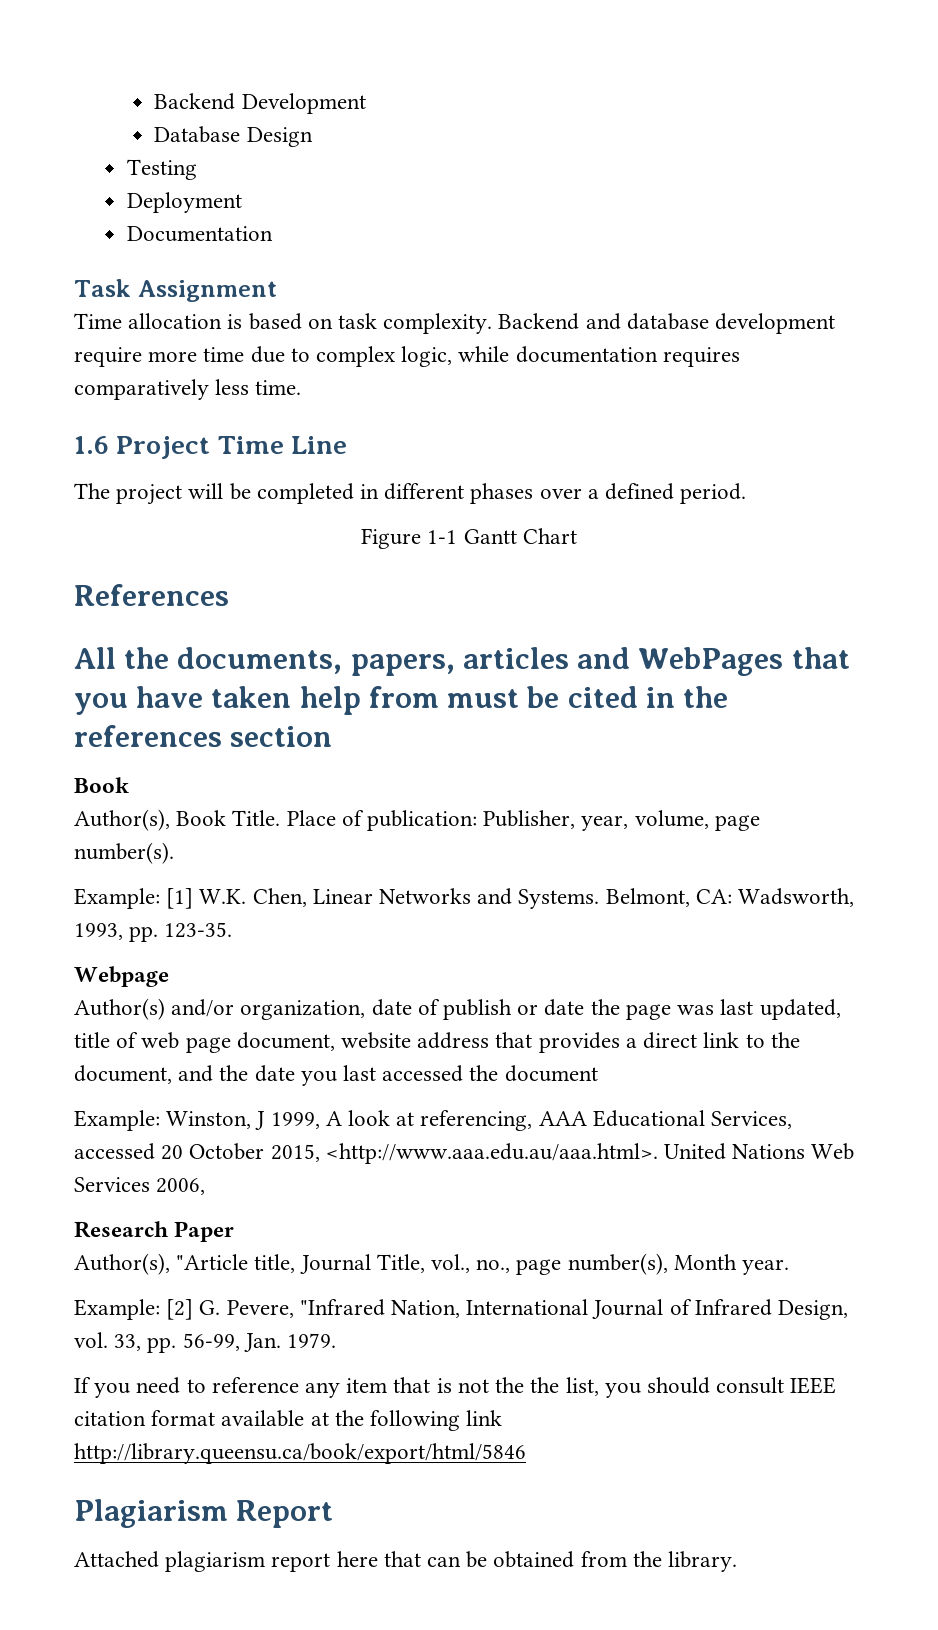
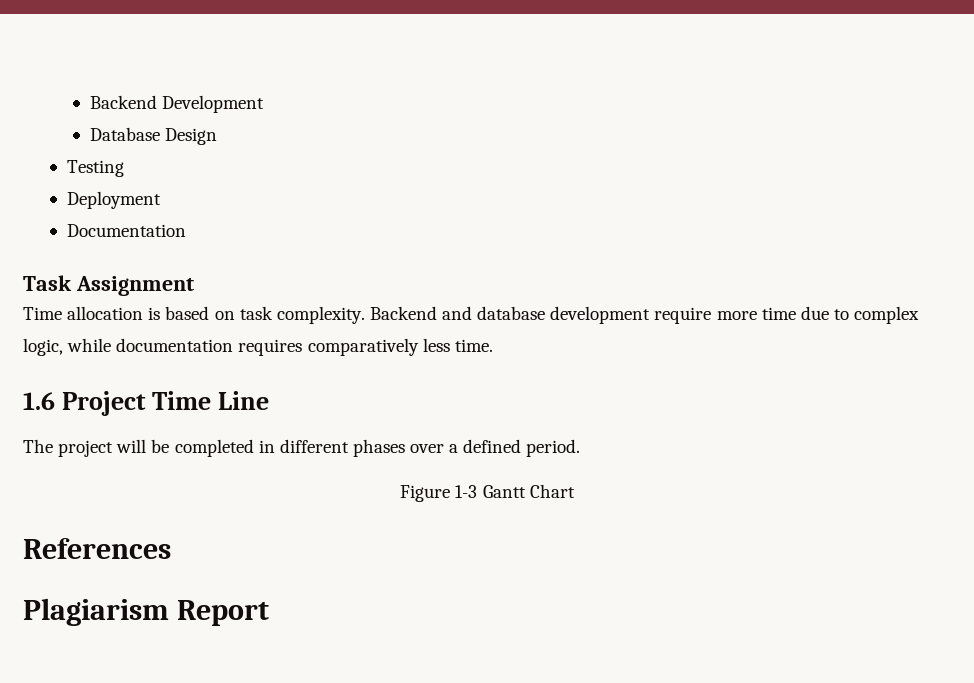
[427,530,458,544] 1-1 -> [455,485,478,498] 1-3
[74,647,850,676] [74,686,729,715] [74,725,333,747] [74,777,129,793] [74,809,760,831] [74,842,174,864] [74,888,855,909] [74,922,233,942] [74,966,169,987] [74,998,841,1020] [74,1032,800,1053] [74,1065,598,1086] [74,1110,793,1131] [74,1143,855,1164] [74,1177,206,1195] [74,1221,235,1242] [74,1253,790,1275] [74,1299,849,1320] [74,1332,337,1353] [74,1377,837,1398] [74,1410,503,1431] [74,1443,526,1464] [74,1499,334,1528] [74,1551,738,1572] All the documents, papers, articles and WebPages that you have taken help from must be cited in the references section // Book // Author(s), Book Title. Place of publication: Publisher, year, volume, page number(s). // Example: [1] W.K. Chen, Linear Networks and Systems. Belmont, CA: Wadsworth, 1993, pp. 123-35. // Webpage // Author(s) and/or organization, date of publish or date the page was last updated, title of web page document, website address that provides a direct link to the document, and the date you last accessed the document // Example: Winston, J 1999, A look at referencing, AAA Educational Services, accessed 20 October 2015, <http://www.aaa.edu.au/aaa.html>. United Nations Web Services 2006, // Research Paper // Author(s), "Article title, Journal Title, vol., no., page number(s), Month year. // Example: [2] G. Pevere, "Infrared Nation, International Journal of Infrared Design, vol. 33, pp. 56-99, Jan. 1979. // If you need to reference any item that is not the the list, you should consult IEEE citation format available at the following link http://library.queensu.ca/book/export/html/5846 // Plagiarism Report // Attached plagiarism report here that can be obtained from the library. -> [23,598,269,626] Plagiarism Report

